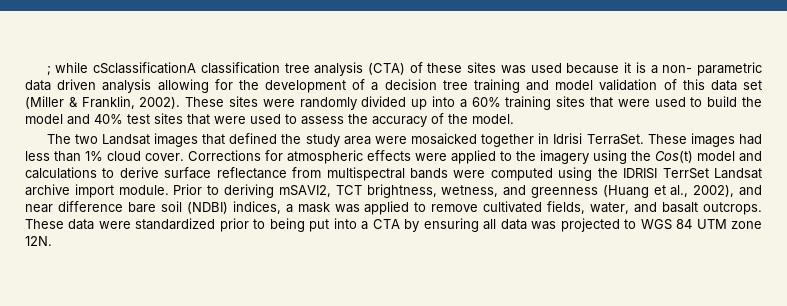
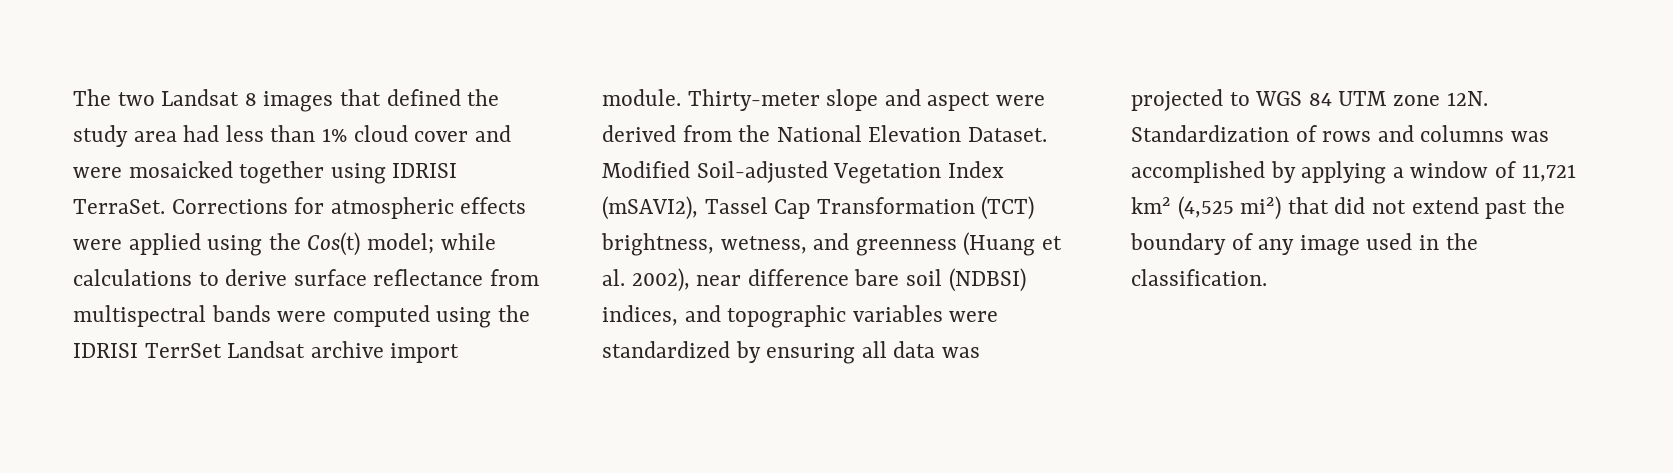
[46,62,762,76] [25,79,762,93] [25,96,762,110] [25,113,514,127] ; while cSclassificationA classification tree analysis (CTA) of these sites was used because it is a non- parametric data driven analysis allowing for the development of a decision tree training and model validation of this data set (Miller & Franklin, 2002). These sites were randomly divided up into a 60% training sites that were used to build the model and 40% test sites that were used to assess the accuracy of the model. // -> (73, 97) none
(150, 139) none -> [244,93,257,106] 8
[374,133,735,147] were mosaicked together in Idrisi TerraSet. These images -> (177, 136) none
[145,153,184,161] cover. -> [414,125,511,142] [73,161,458,184] [73,199,165,214] cover and were mosaicked together using IDRISI TerraSet.
[500,150,589,164] to the imagery -> (201, 244) none
[697,151,762,162] model and -> [367,233,496,254] model; while
[173,184,362,198] Prior to deriving mSAVI2, TCT -> [687,89,1046,111] [602,125,1048,142] [602,161,1004,184] [602,196,1035,220] Thirty-meter slope and aspect were derived from the National Elevation Dataset. Modified Soil-adjusted Vegetation Index (mSAVI2), Tassel Cap Transformation (TCT)
[670,185,762,197] al., 2002), and -> [602,268,690,292] al. 2002),
[186,201,763,215] [25,218,400,232] (NDBI) indices, a mask was applied to remove cultivated fields, water, and basalt outcrops. These data were standardized prior to being put into a CTA -> [948,268,1026,292] [602,305,999,328] [602,341,730,358] (NDBSI) indices, and topographic variables were standardized
(52, 241) none -> [1131,125,1550,142] [1131,161,1576,184] [1131,196,1565,220] [1130,233,1478,256] [1131,269,1267,286] Standardization of rows and columns was accomplished by applying a window of 11,721 km² (4,525 mi²) that did not extend past the boundary of any image used in the classification.

